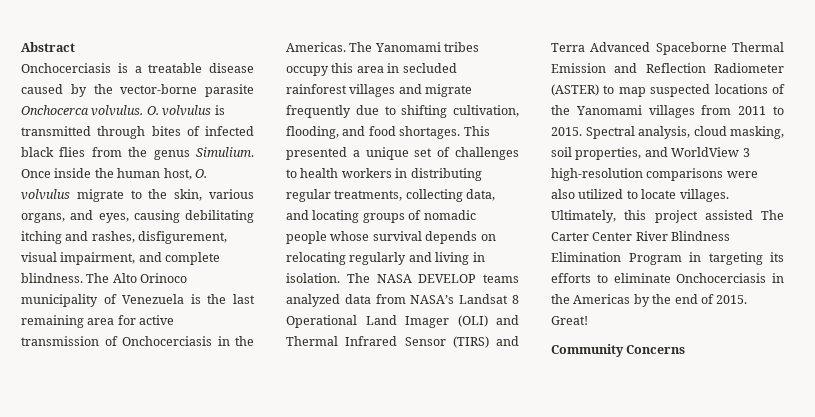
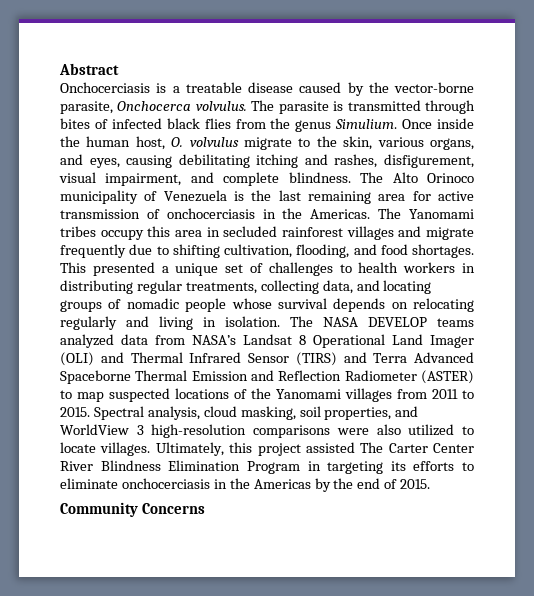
[205,84,254,97] parasite -> [60,101,113,114] parasite,
[146,105,212,116] O. volvulus -> [251,100,329,114] The parasite
[122,336,212,346] Onchocerciasis -> [166,208,255,219] onchocerciasis
[676,273,767,283] Onchocerciasis -> [121,478,210,489] onchocerciasis
[551,316,588,325] Great! -> (431, 484) none

